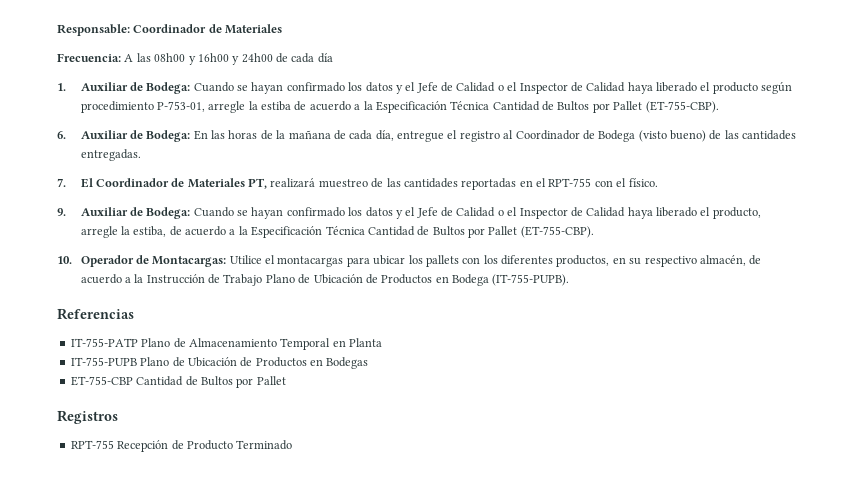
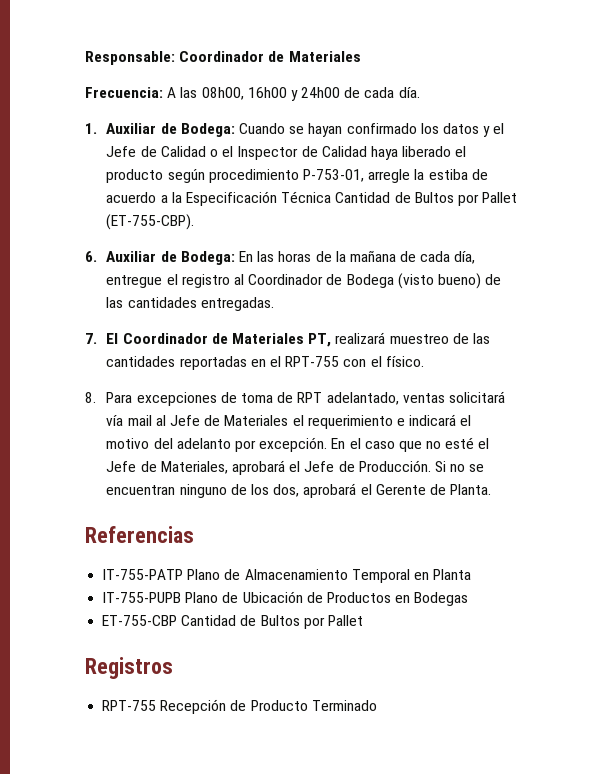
[154,53,196,65] 08h00 y -> [201,87,244,100] 08h00,
[317,53,333,63] día -> [398,87,420,98] día.
[57,207,761,219] [80,226,594,238] [57,255,762,267] [80,274,570,286] 9. Auxiliar de Bodega: Cuando se hayan confirmado los datos y el Jefe de Calidad o el Inspector de Calidad haya liberado el producto, arregle la estiba, de acuerdo a la Especificación Técnica Cantidad de Bultos por Pallet (ET-755-CBP). // 10. Operador de Montacargas: Utilice el montacargas para ubicar los pallets con los diferentes productos, en su respectivo almacén, de acuerdo a la Instrucción de Trabajo Plano de Ubicación de Productos en Bodega (IT-755-PUPB). -> [85,391,505,406] [106,414,472,429] [106,437,490,452] [106,460,485,475] [106,483,492,498] 8. Para excepciones de toma de RPT adelantado, ventas solicitará vía mail al Jefe de Materiales el requerimiento e indicará el motivo del adelanto por excepción. En el caso que no esté el Jefe de Materiales, aprobará el Jefe de Producción. Si no se encuentran ninguno de los dos, aprobará el Gerente de Planta.

